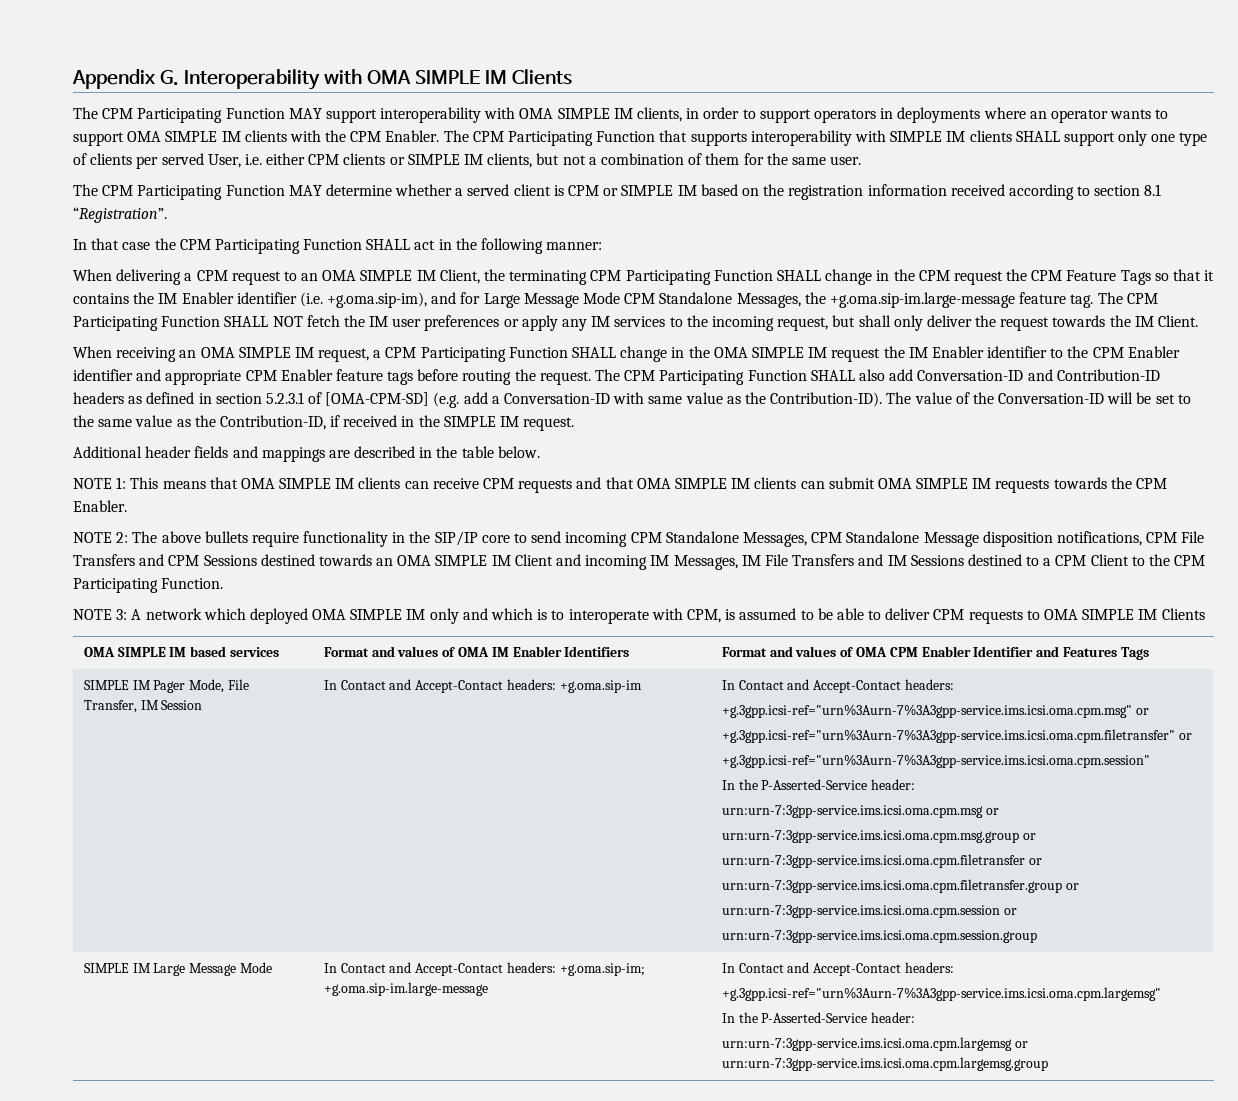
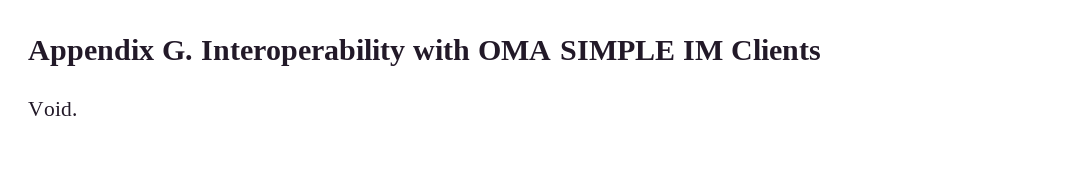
[73,107,1169,123] [73,130,1208,146] [73,153,862,169] [73,184,1162,200] [73,207,167,223] [73,238,603,254] [73,269,1215,285] [73,292,1158,308] [73,315,1198,331] [73,346,1180,362] [73,369,1160,385] [73,392,1191,408] [73,415,575,431] [73,446,540,462] [73,477,1167,493] [73,500,127,512] [73,531,1205,547] [73,554,1206,570] [73,578,224,593] [73,608,1205,624] [83,646,280,657] [323,646,630,657] [721,646,1149,660] [83,679,250,693] [83,700,203,713] [323,679,642,693] [721,679,955,693] [721,704,1149,718] [721,729,1192,743] [721,754,1150,768] [721,779,916,790] [721,805,999,818] [721,830,1036,843] [721,854,1042,868] [721,879,1079,893] [721,905,1017,918] [721,930,1037,943] [83,962,273,976] [323,962,645,976] [323,982,488,996] [721,962,955,976] [721,987,1161,1001] [721,1012,916,1023] [721,1037,1028,1051] [721,1057,1048,1071] The CPM Participating Function MAY support interoperability with OMA SIMPLE IM clients, in order to support operators in deployments where an operator wants to support OMA SIMPLE IM clients with the CPM Enabler. The CPM Participating Function that supports interoperability with SIMPLE IM clients SHALL support only one type of clients per served User, i.e. either CPM clients or SIMPLE IM clients, but not a combination of them for the same user. // The CPM Participating Function MAY determine whether a served client is CPM or SIMPLE IM based on the registration information received according to section 8.1 “Registration”. // In that case the CPM Participating Function SHALL act in the following manner: // When delivering a CPM request to an OMA SIMPLE IM Client, the terminating CPM Participating Function SHALL change in the CPM request the CPM Feature Tags so that it contains the IM Enabler identifier (i.e. +g.oma.sip-im), and for Large Message Mode CPM Standalone Messages, the +g.oma.sip-im.large-message feature tag. The CPM Participating Function SHALL NOT fetch the IM user preferences or apply any IM services to the incoming request, but shall only deliver the request towards the IM Client. // When receiving an OMA SIMPLE IM request, a CPM Participating Function SHALL change in the OMA SIMPLE IM request the IM Enabler identifier to the CPM Enabler identifier and appropriate CPM Enabler feature tags before routing the request. The CPM Participating Function SHALL also add Conversation-ID and Contribution-ID headers as defined in section 5.2.3.1 of [OMA-CPM-SD] (e.g. add a Conversation-ID with same value as the Contribution-ID). The value of the Conversation-ID will be set to the same value as the Contribution-ID, if received in the SIMPLE IM request. // Additional header fields and mappings are described in the table below. // NOTE 1: This means that OMA SIMPLE IM clients can receive CPM requests and that OMA SIMPLE IM clients can submit OMA SIMPLE IM requests towards the CPM Enabler. // NOTE 2: The above bullets require functionality in the SIP/IP core to send incoming CPM Standalone Messages, CPM Standalone Message disposition notifications, CPM File Transfers and CPM Sessions destined towards an OMA SIMPLE IM Client and incoming IM Messages, IM File Transfers and IM Sessions destined to a CPM Client to the CPM Participating Function. // NOTE 3: A network which deployed OMA SIMPLE IM only and which is to interoperate with CPM, is assumed to be able to deliver CPM requests to OMA SIMPLE IM Clients // OMA SIMPLE IM based services | Format and values of OMA IM Enabler Identifiers | Format and values of OMA CPM Enabler Identifier and Features Tags // SIMPLE IM Pager Mode, File Transfer, IM Session | In Contact and Accept-Contact headers: +g.oma.sip-im | In Contact and Accept-Contact headers: // +g.3gpp.icsi-ref="urn%3Aurn-7%3A3gpp-service.ims.icsi.oma.cpm.msg" or // +g.3gpp.icsi-ref="urn%3Aurn-7%3A3gpp-service.ims.icsi.oma.cpm.filetransfer" or // +g.3gpp.icsi-ref="urn%3Aurn-7%3A3gpp-service.ims.icsi.oma.cpm.session" // In the P-Asserted-Service header: // urn:urn-7:3gpp-service.ims.icsi.oma.cpm.msg or // urn:urn-7:3gpp-service.ims.icsi.oma.cpm.msg.group or // urn:urn-7:3gpp-service.ims.icsi.oma.cpm.filetransfer or // urn:urn-7:3gpp-service.ims.icsi.oma.cpm.filetransfer.group or // urn:urn-7:3gpp-service.ims.icsi.oma.cpm.session or // urn:urn-7:3gpp-service.ims.icsi.oma.cpm.session.group // SIMPLE IM Large Message Mode | In Contact and Accept-Contact headers: +g.oma.sip-im; +g.oma.sip-im.large-message | In Contact and Accept-Contact headers: // +g.3gpp.icsi-ref="urn%3Aurn-7%3A3gpp-service.ims.icsi.oma.cpm.largemsg" // In the P-Asserted-Service header: // urn:urn-7:3gpp-service.ims.icsi.oma.cpm.largemsg or urn:urn-7:3gpp-service.ims.icsi.oma.cpm.largemsg.group -> [28,102,77,116] Void.

